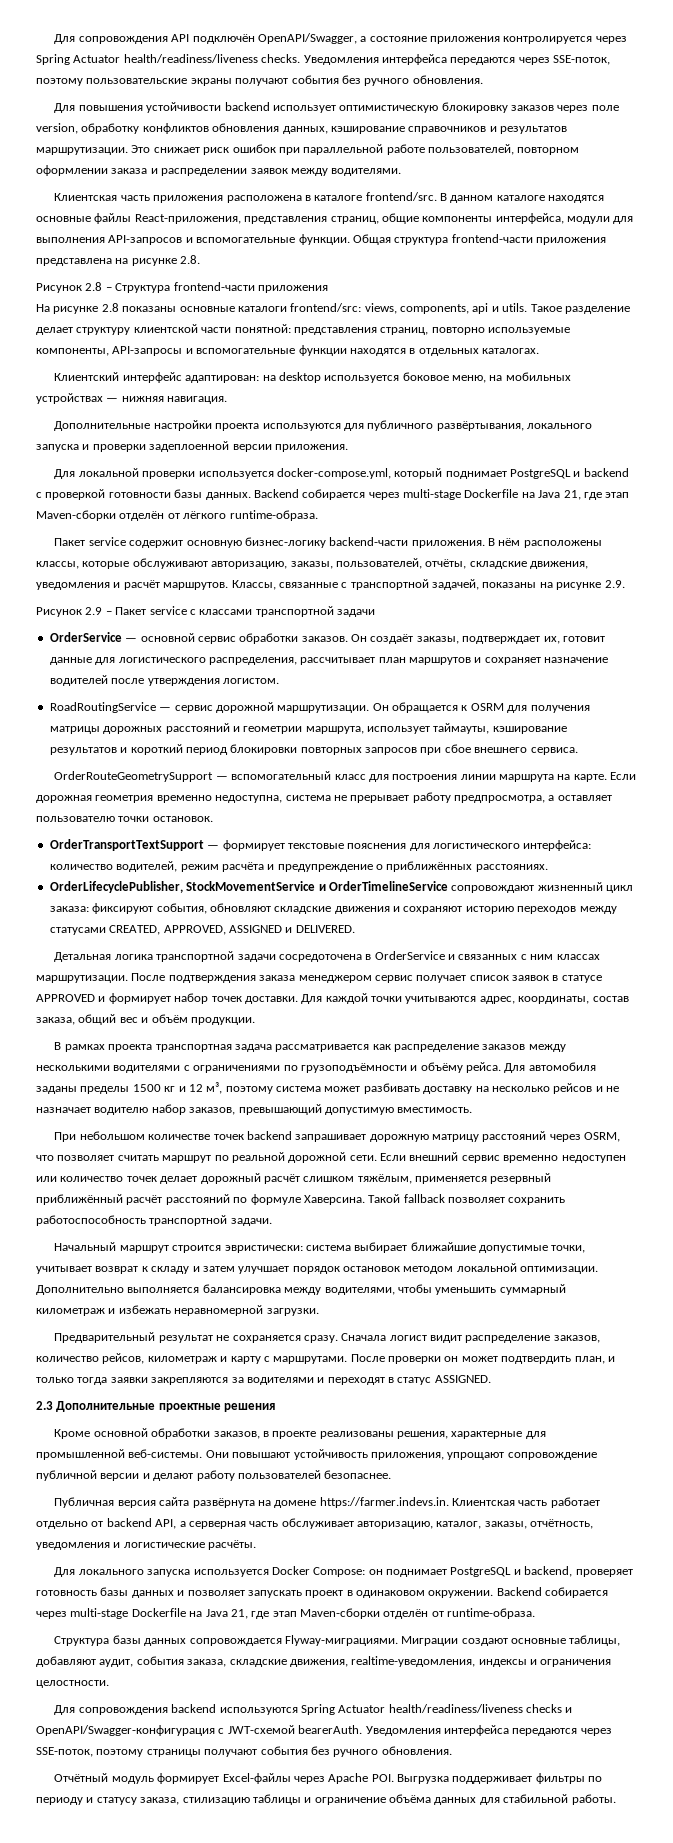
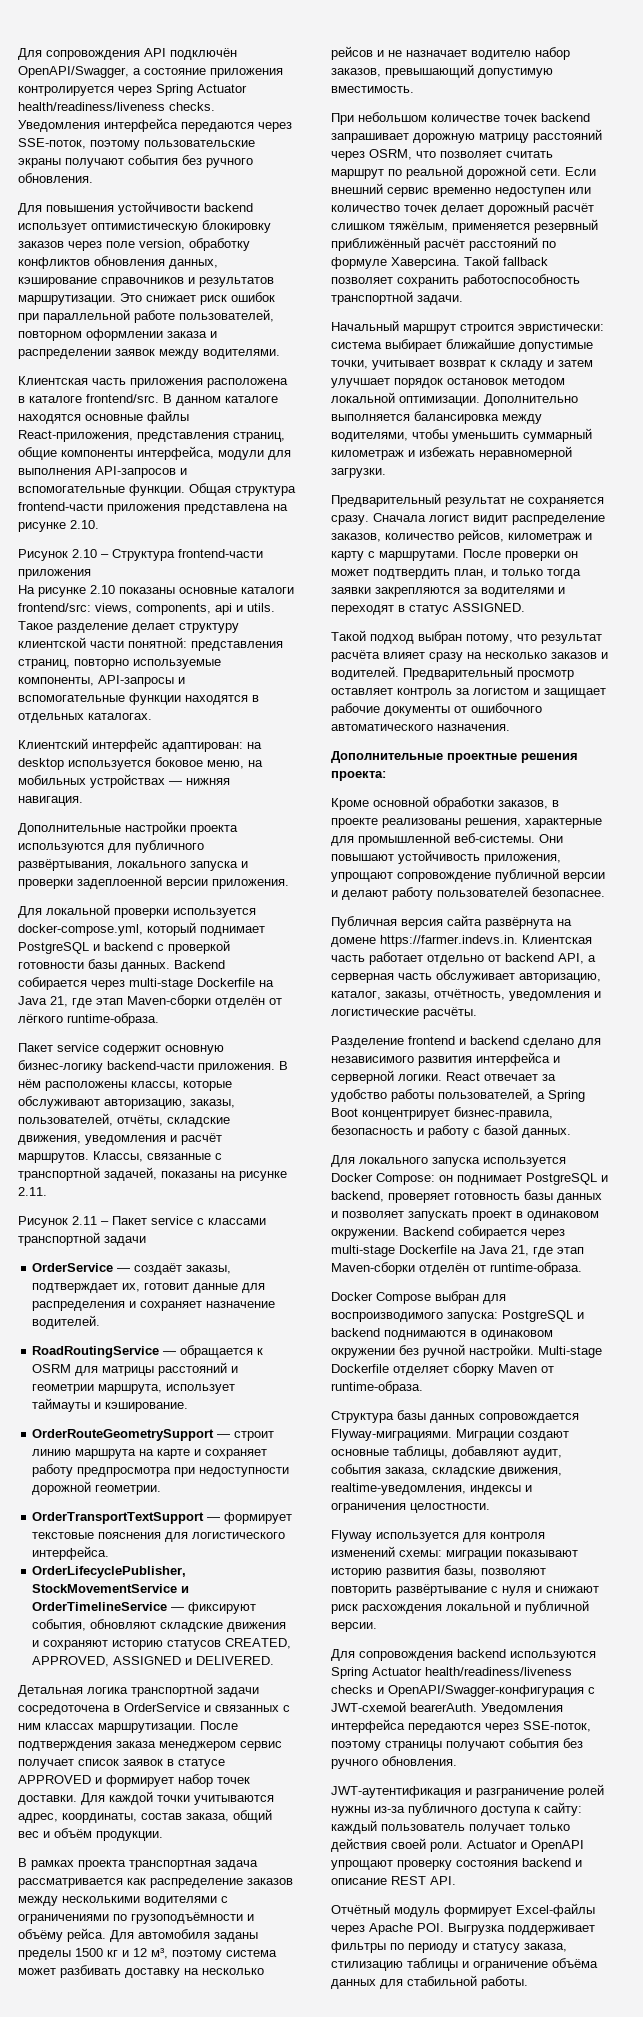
[180,255,201,264] [36,282,103,293] 2.8. // Рисунок 2.8 -> [70,520,99,529] [18,549,97,561] 2.10. // Рисунок 2.10
[101,303,119,312] 2.8 -> [90,585,115,594] 2.10
[604,580,625,588] [36,607,103,617] 2.9. // Рисунок 2.9 -> [18,1187,47,1196] [18,1216,97,1228] 2.11. // Рисунок 2.11
[140,633,367,644] основной сервис обработки заказов. Он -> (131, 1270) none
[118,657,609,665] [49,675,279,686] [49,702,389,713] логистического распределения, рассчитывает план маршрутов и сохраняет назначение водителей после утверждения логистом. // RoadRoutingService — сервис дорожной маршрутизации. Он -> [32,1301,276,1311] [32,1315,101,1329] [32,1346,177,1358] распределения и сохраняет назначение водителей. // RoadRoutingService —
[530,705,590,713] [49,726,163,734] получения матрицы дорожных -> [102,1366,155,1376] матрицы
[433,723,567,734] [49,744,578,755] [54,771,637,782] [36,792,612,803] [36,816,213,822] таймауты, кэширование результатов и короткий период блокировки повторных запросов при сбое внешнего сервиса. // OrderRouteGeometrySupport — вспомогательный класс для построения линии маршрута на карте. Если дорожная геометрия временно недоступна, система не прерывает работу предпросмотра, а оставляет пользователю точки остановок. -> [32,1398,189,1412] [32,1429,275,1441] [32,1449,268,1459] [32,1464,290,1477] [32,1481,162,1495] таймауты и кэширование. // OrderRouteGeometrySupport — строит линию маршрута на карте и сохраняет работу предпросмотра при недоступности дорожной геометрии.
[523,840,592,851] [49,861,548,872] интерфейса: количество водителей, режим расчёта и предупреждение о приближённых расстояниях. -> [32,1546,110,1560] интерфейса.
[451,882,633,893] [49,906,89,912] сопровождают жизненный цикл заказа: -> [171,1607,185,1611] —
[517,906,617,914] [49,927,106,935] переходов между статусами -> [167,1640,222,1650] статусов
[36,1401,53,1410] 2.3 -> [331,630,602,644] [331,650,608,662] [331,666,574,680] [331,688,606,698] [331,703,542,716] [331,724,510,731] Такой подход выбран потому, что результат расчёта влияет сразу на несколько заказов и водителей. Предварительный просмотр оставляет контроль за логистом и защищает рабочие документы от ошибочного автоматического назначения. //
(276, 1407) none -> [331,771,386,781] проекта:
(257, 1545) none -> [331,1036,601,1048] [331,1052,560,1066] [331,1070,556,1084] [331,1088,585,1102] [331,1107,553,1120] [331,1124,571,1138] // Разделение frontend и backend сделано для независимого развития интерфейса и серверной логики. React отвечает за удобство работы пользователей, а Spring Boot концентрирует бизнес-правила, безопасность и работу с базой данных.
(536, 1613) none -> [331,1291,506,1304] [331,1310,584,1322] [331,1328,553,1340] [331,1344,602,1358] [331,1363,554,1376] [331,1381,423,1394] // Docker Compose выбран для воспроизводимого запуска: PostgreSQL и backend поднимаются в одинаковом окружении без ручной настройки. Multi-stage Dockerfile отделяет сборку Maven от runtime-образа.
(109, 1684) none -> [331,1530,545,1542] [331,1546,578,1560] [331,1565,546,1578] [331,1584,599,1596] [331,1600,589,1614] [331,1622,377,1632] // Flyway используется для контроля изменений схемы: миграции показывают историю развития базы, позволяют повторить развёртывание с нуля и снижают риск расхождения локальной и публичной версии.
(452, 1750) none -> [331,1784,604,1798] [331,1802,582,1816] [331,1820,570,1834] [331,1838,584,1852] [331,1858,582,1870] [331,1876,456,1885] // JWT-аутентификация и разграничение ролей нужны из-за публичного доступа к сайту: каждый пользователь получает только действия своей роли. Actuator и OpenAPI упрощают проверку состояния backend и описание REST API.

